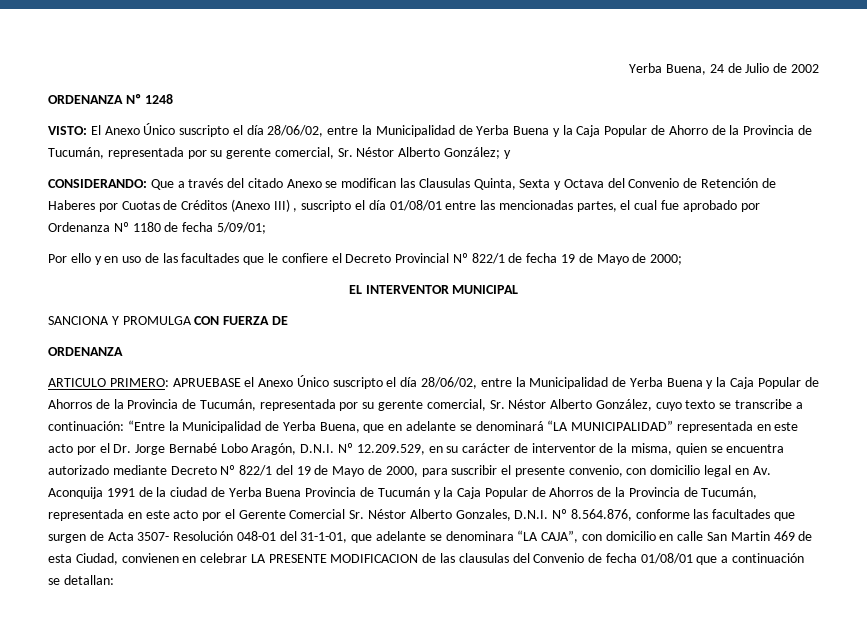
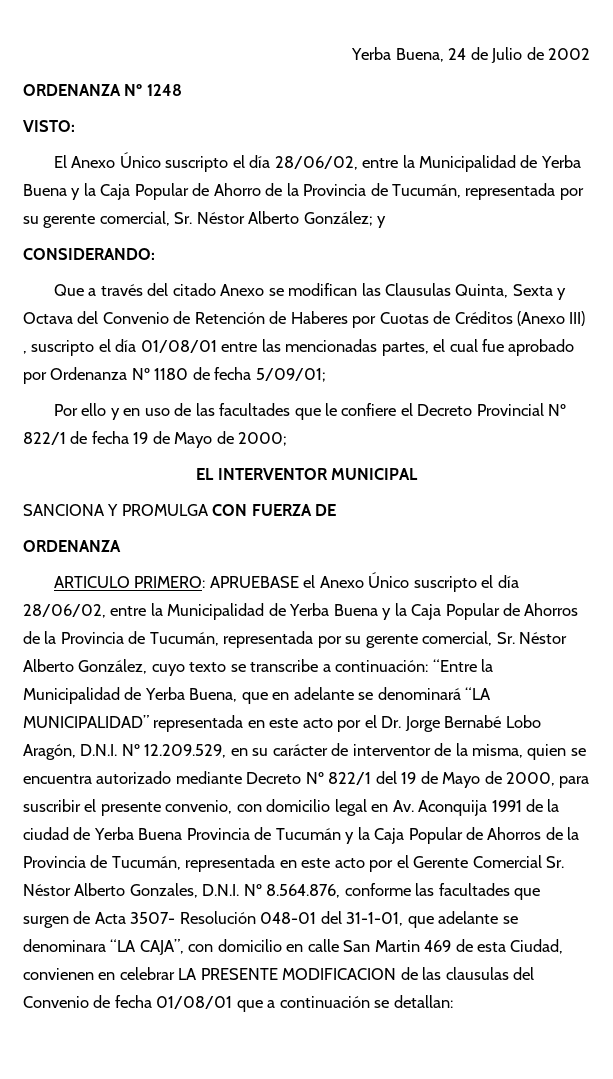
(87, 130) none -> (75, 126) //
(147, 183) none -> (155, 254) //

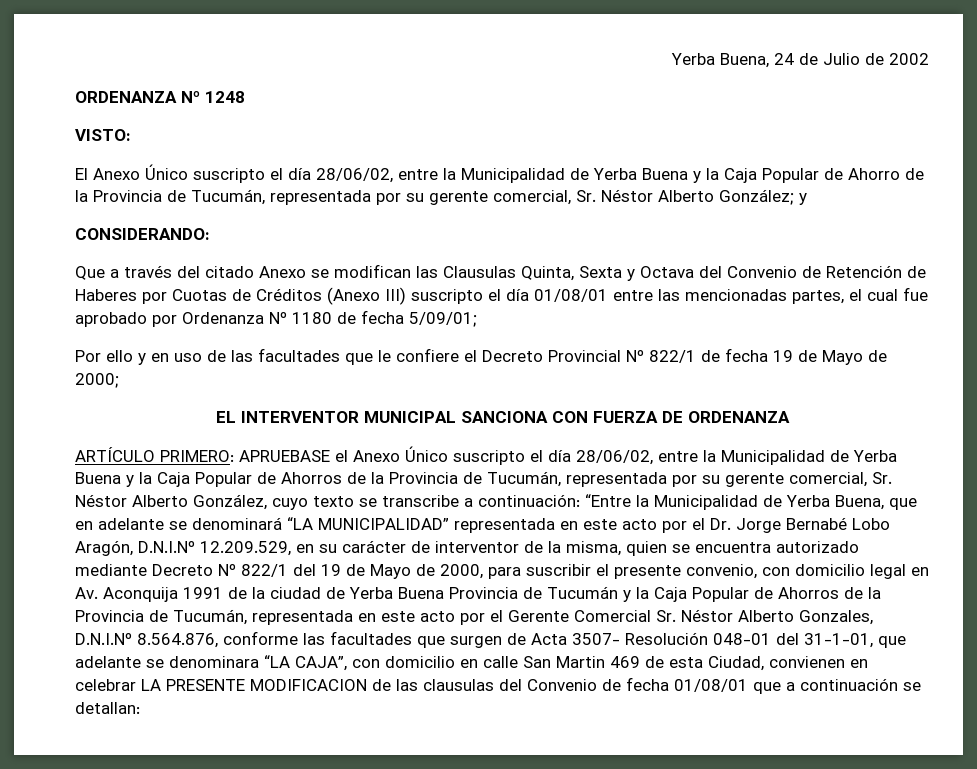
[23,351,27,354] , -> (406, 296) none
[23,504,209,516] // SANCIONA Y PROMULGA -> [460,411,548,423] SANCIONA
(337, 510) // -> (683, 417) none
[53,576,130,588] ARTICULO -> [75,447,155,462] ARTÍCULO
[80,744,140,756] D.N.I. Nº -> [138,541,195,553] D.N.I.Nº
[202,884,262,896] D.N.I. Nº -> [75,633,132,645] D.N.I.Nº

